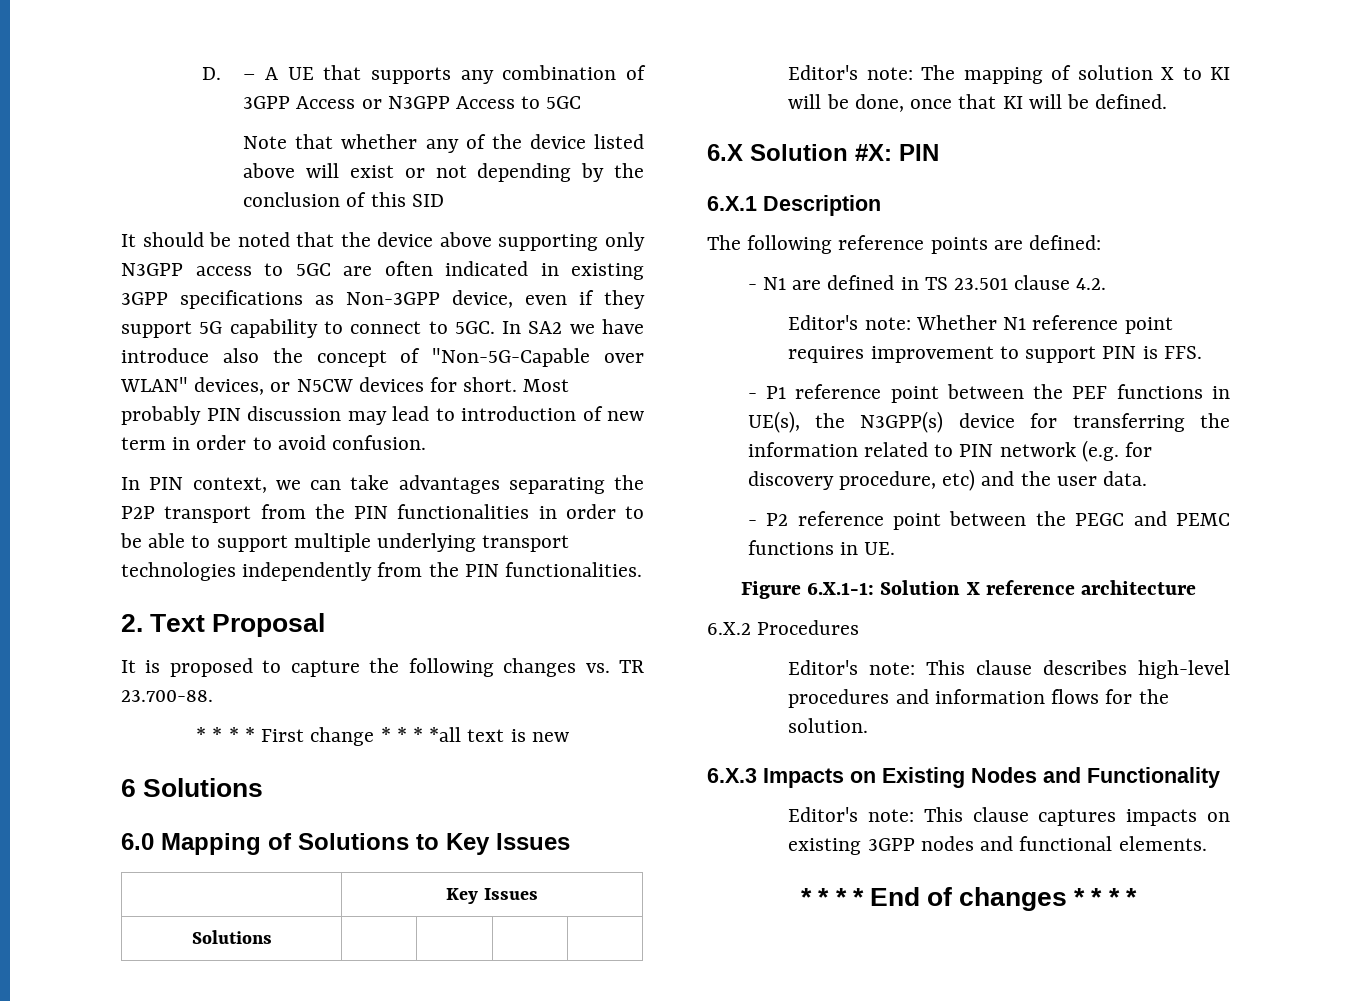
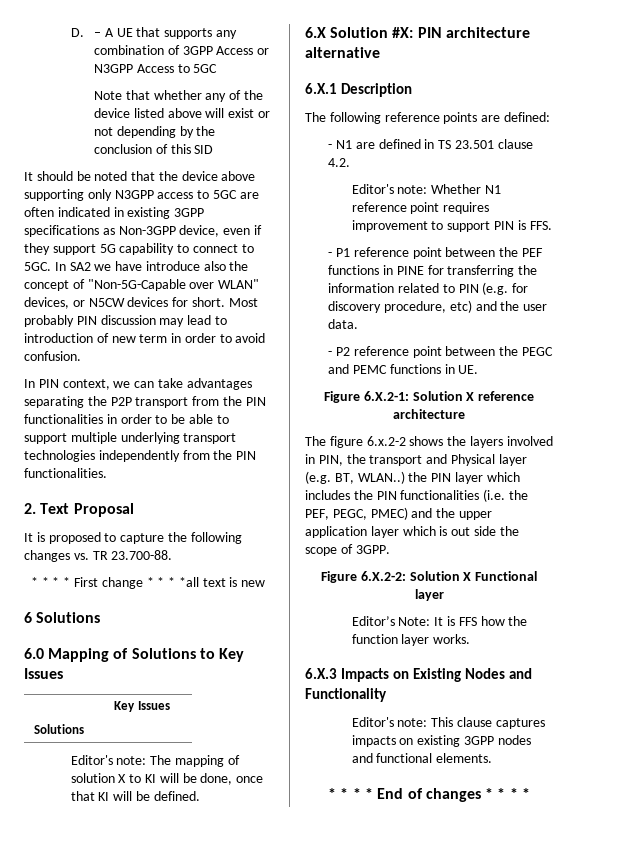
(939, 152) none -> [445,27,530,38] [305,47,380,58] architecture alternative
[747,411,1015,433] UE(s), the N3GPP(s) device -> [396,266,424,275] PINE
[999,442,1076,457] network -> (479, 288) none
[807,582,875,595] 6.X.1-1: -> [363,391,409,401] 6.X.2-1:
[707,620,860,635] [788,660,1230,679] [788,689,1169,708] [788,718,869,733] 6.X.2 Procedures // Editor's note: This clause describes high-level procedures and information flows for the solution. -> [305,436,553,448] [305,454,527,466] [305,471,520,484] [305,489,528,502] [305,507,492,520] [305,526,519,538] [305,544,390,556] [320,571,538,583] [414,589,444,601] [351,616,528,626] [351,634,471,646] The figure 6.x.2-2 shows the layers involved in PIN, the transport and Physical layer (e.g. BT, WLAN..) the PIN layer which includes the PIN functionalities (i.e. the PEF, PEGC, PMEC) and the upper application layer which is out side the scope of 3GPP. // Figure 6.X.2-2: Solution X Functional layer // Editor’s Note: It is FFS how the function layer works.

